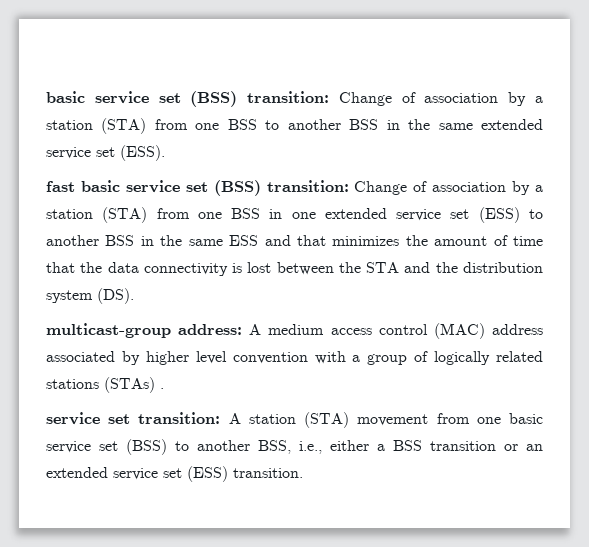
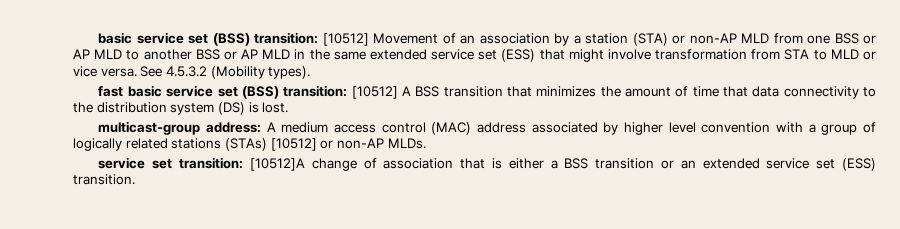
[46,91,543,107] [46,118,379,134] basic service set (BSS) transition: Change of association by a station (STA) from one BSS to another BSS -> [98,32,877,46] [73,49,291,60] basic service set (BSS) transition: [10512] Movement of an association by a station (STA) or non-AP MLD from one BSS or AP MLD to another BSS or AP MLD
[120,145,165,161] (ESS). -> [501,49,876,62] [73,66,311,79] (ESS) that might involve transformation from STA to MLD or vice versa. See 4.5.3.2 (Mobility types).
[354,181,543,195] [46,207,543,223] [46,235,291,246] Change of association by a station (STA) from one BSS in one extended service set (ESS) to another BSS in the same ESS and -> [351,86,503,99] [10512] A BSS transition
[80,262,103,273] the -> (748, 91) none
[232,262,543,275] [46,288,134,304] is lost between the STA and the distribution system (DS). -> [862,87,876,97] [73,102,289,115] to the distribution system (DS) is lost.
[160,388,164,389] . -> [270,138,426,151] [10512] or non-AP MLDs.
[228,412,543,428] [46,439,322,455] A station (STA) movement from one basic service set (BSS) to another BSS, i.e., -> [249,158,502,171] [10512]A change of association that is

